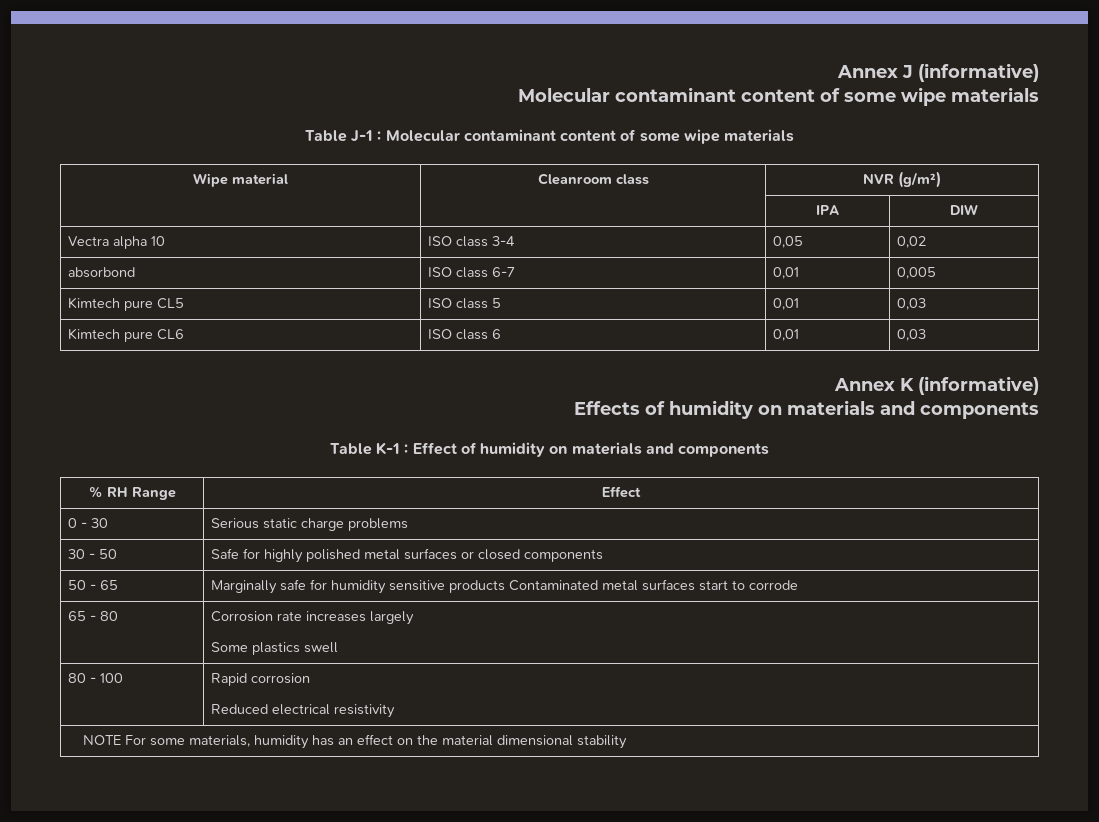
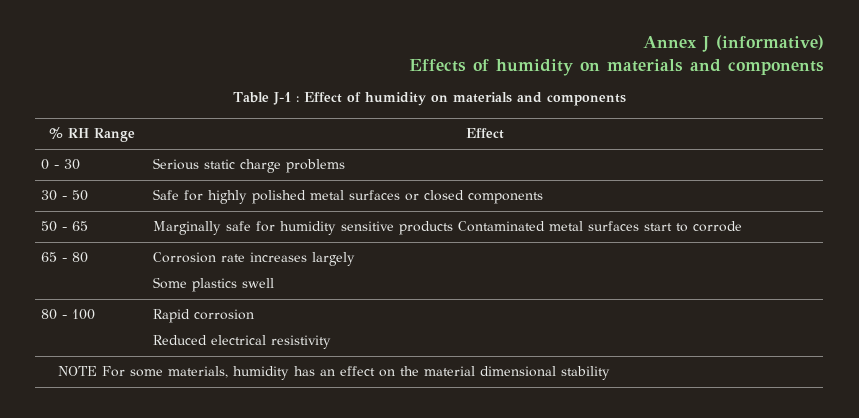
[518,87,1039,106] [304,129,795,144] [193,173,288,187] [537,173,649,185] [863,171,941,188] [816,205,839,215] [950,204,978,215] [67,236,165,249] [427,236,515,247] [772,236,803,248] [896,236,926,248] [67,267,135,278] [427,267,515,278] [772,267,799,279] [896,267,936,279] [67,297,184,311] [427,298,501,309] [772,298,799,310] [896,298,926,310] [67,328,184,342] [427,329,501,340] [772,329,799,341] [896,329,926,341] [834,376,1039,395] // Molecular contaminant content of some wipe materials // Table J-1 : Molecular contaminant content of some wipe materials // Wipe material | Cleanroom class | NVR (g/m²) // | | IPA | DIW // Vectra alpha 10 | ISO class 3-4 | 0,05 | 0,02 // absorbond | ISO class 6-7 | 0,01 | 0,005 // Kimtech pure CL5 | ISO class 5 | 0,01 | 0,03 // Kimtech pure CL6 | ISO class 6 | 0,01 | 0,03 // Annex K (informative) -> (824, 42) none
[375,442,400,455] K-1 -> [272,92,291,105] J-1

